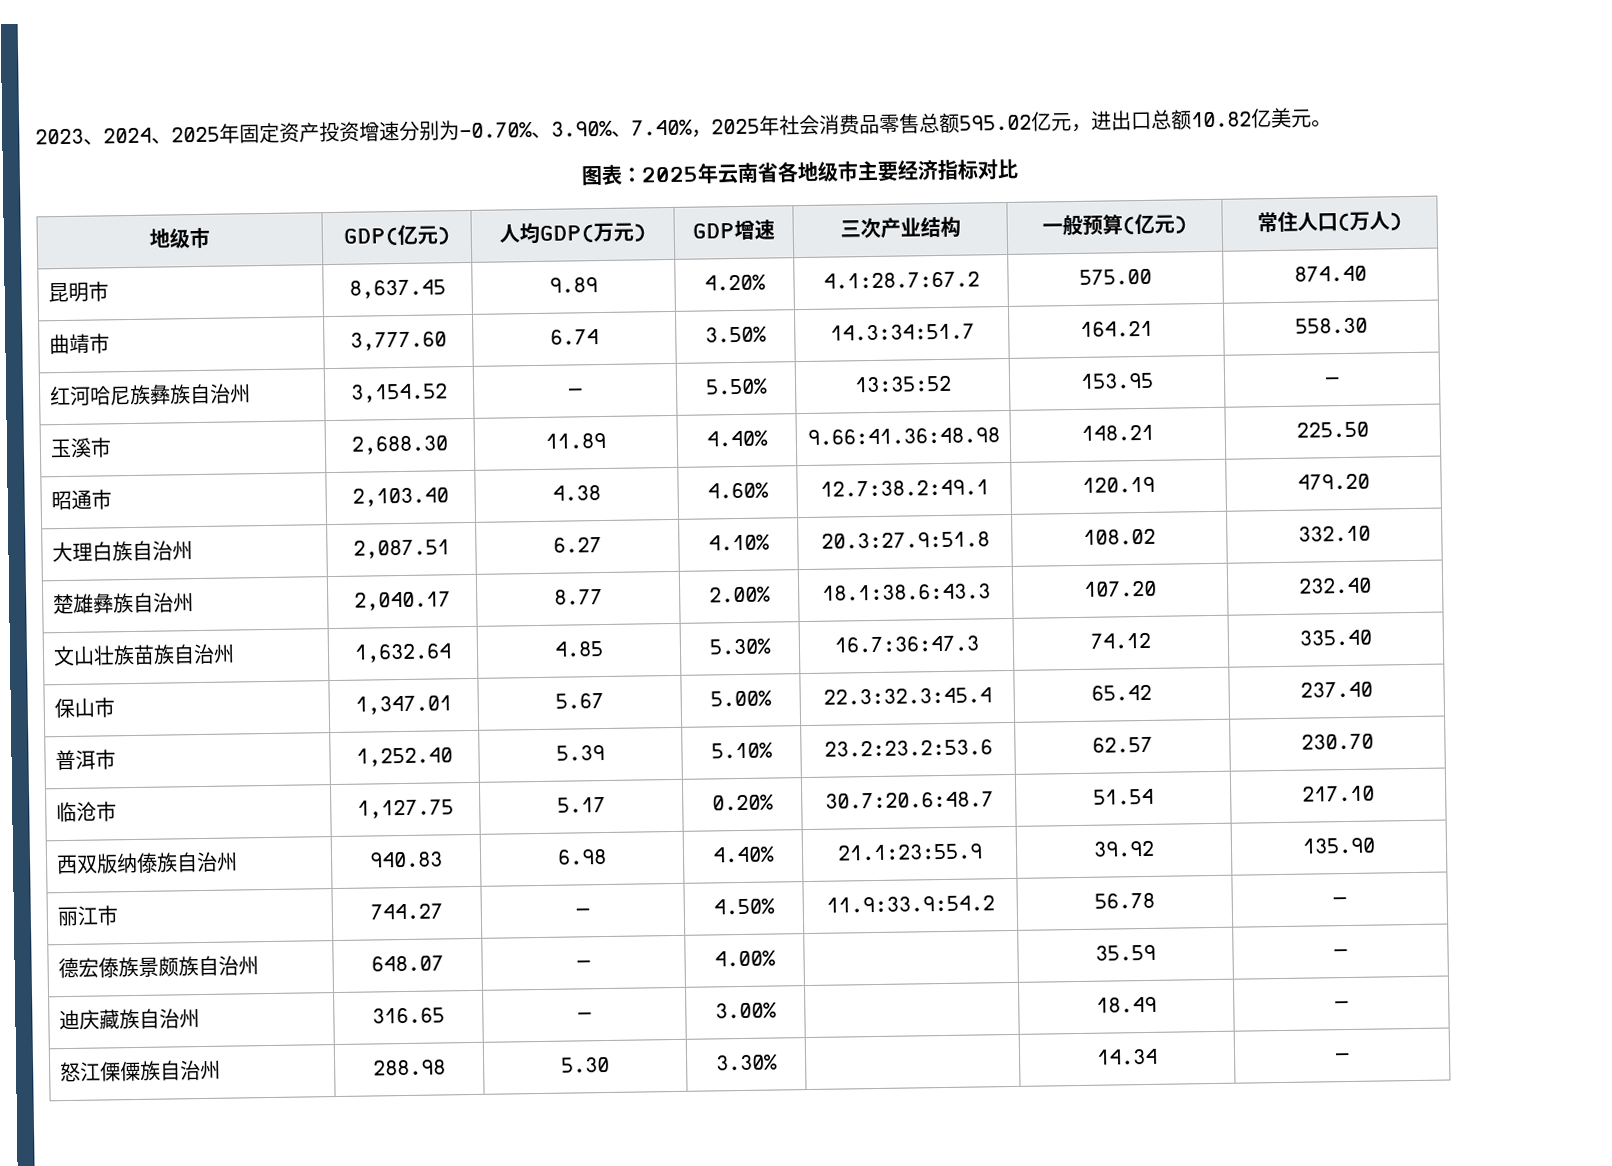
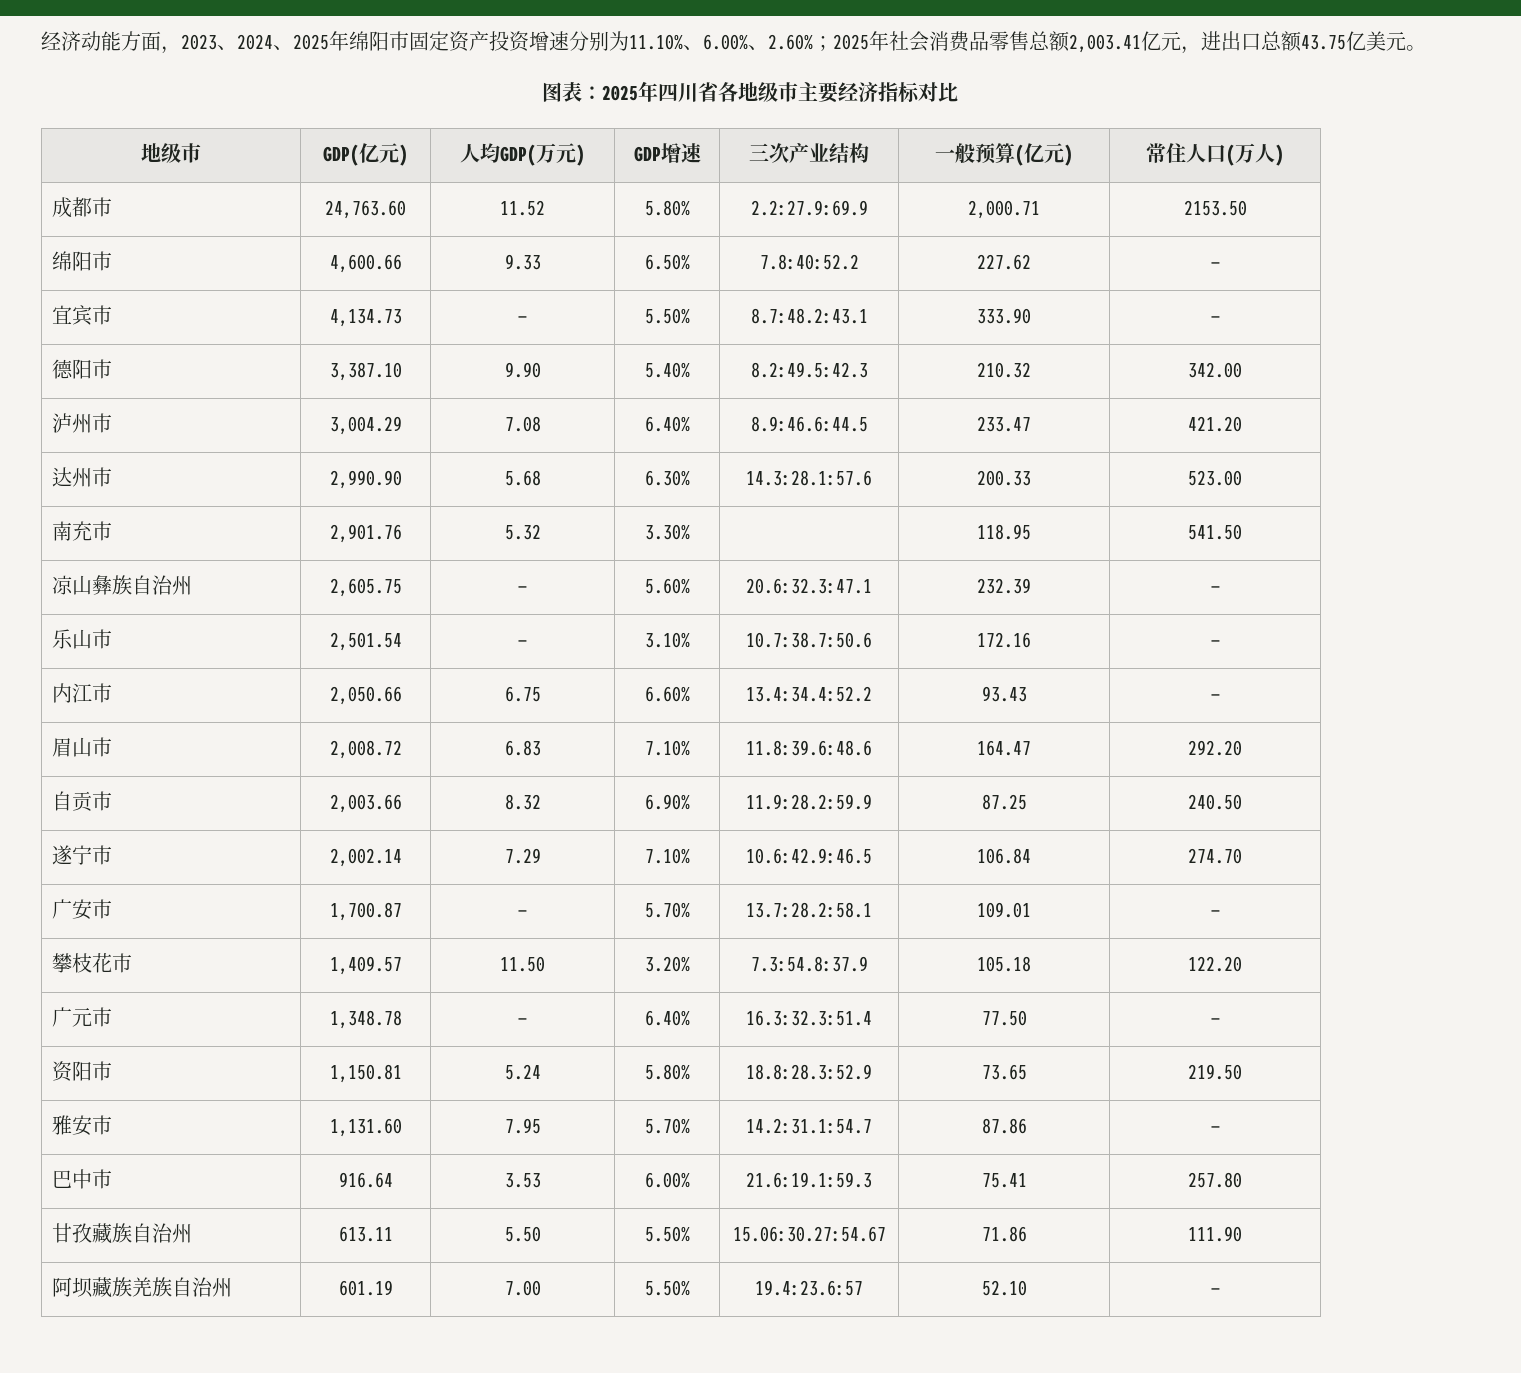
(35, 136) none -> [41,31,181,54] 经济动能方面，
(240, 133) none -> [349,31,409,51] 绵阳市
[459,119,712,139] -0.70%、3.90%、7.40%， -> [629,34,833,51] 11.10%、6.00%、2.60%；
[959,114,1032,131] 595.02 -> [1069,34,1141,53] 2,003.41
[1191,111,1252,128] 10.82 -> [1301,35,1346,50] 43.75
[717,162,759,184] 云南 -> [658,83,698,102] 四川
[47,281,109,303] [349,279,446,299] [549,277,598,293] [704,274,766,291] [822,271,980,289] [1079,268,1152,285] [1294,265,1367,282] [48,333,110,355] [350,331,447,351] [550,329,599,345] [705,326,767,343] [829,323,975,341] [1080,320,1153,337] [1295,317,1368,334] [48,383,251,406] [351,383,448,403] [569,388,583,397] [705,378,768,395] [853,375,952,393] [1080,372,1154,389] [1326,377,1340,386] [49,437,112,458] [351,435,449,455] [545,432,606,449] [706,430,768,447] [806,427,1000,445] [1081,424,1154,441] [1296,421,1369,438] [50,489,112,511] [352,487,449,507] [552,485,601,501] [707,482,769,499] [819,479,989,497] [1082,476,1155,493] [1297,473,1370,490] [51,540,193,563] [353,539,450,559] [553,537,602,553] [708,534,770,551] [820,531,990,549] [1083,528,1156,545] [1298,525,1371,542] [52,592,194,615] [354,591,451,611] [554,589,603,605] [709,586,771,603] [821,583,991,601] [1084,580,1157,597] [1298,577,1372,594] [52,643,235,667] [354,643,452,663] [554,641,604,657] [709,638,772,655] [833,635,980,653] [1090,632,1152,649] [1299,629,1372,646] [53,697,115,719] [355,695,452,715] [555,693,604,709] [710,690,772,707] [822,687,992,705] [1091,684,1152,701] [1300,681,1373,698] [54,749,116,771] [356,747,453,767] [556,745,605,761] [711,742,773,759] [823,739,993,757] [1092,736,1153,753] [1301,733,1374,750] [55,801,117,823] [357,799,454,819] [557,797,606,813] [712,794,774,811] [824,791,994,809] [1093,788,1154,805] [1302,785,1375,802] [55,851,238,875] [369,851,443,868] [557,848,607,865] [712,846,775,863] [836,843,983,861] [1093,840,1155,857] [1302,837,1376,854] [56,905,119,927] [370,903,443,920] [576,908,590,917] [713,898,775,915] [825,895,995,913] [1094,892,1155,909] [1333,897,1347,906] [57,955,259,979] [371,955,444,972] [577,960,591,969] [714,950,776,967] [1095,944,1156,961] [1334,949,1348,958] [58,1008,200,1031] [372,1007,445,1024] [578,1012,592,1021] [715,1002,777,1019] [1096,996,1157,1013] [1335,1001,1349,1010] [59,1060,221,1083] [373,1059,446,1076] [561,1056,610,1073] [715,1054,778,1071] [1096,1048,1158,1065] 昆明市 | 8,637.45 | 9.89 | 4.20% | 4.1:28.7:67.2 | 575.00 | 874.40 // 曲靖市 | 3,777.60 | 6.74 | 3.50% | 14.3:34:51.7 | 164.21 | 558.30 // 红河哈尼族彝族自治州 | 3,154.52 | — | 5.50% | 13:35:52 | 153.95 | — // 玉溪市 | 2,688.30 | 11.89 | 4.40% | 9.66:41.36:48.98 | 148.21 | 225.50 // 昭通市 | 2,103.40 | 4.38 | 4.60% | 12.7:38.2:49.1 | 120.19 | 479.20 // 大理白族自治州 | 2,087.51 | 6.27 | 4.10% | 20.3:27.9:51.8 | 108.02 | 332.10 // 楚雄彝族自治州 | 2,040.17 | 8.77 | 2.00% | 18.1:38.6:43.3 | 107.20 | 232.40 // 文山壮族苗族自治州 | 1,632.64 | 4.85 | 5.30% | 16.7:36:47.3 | 74.12 | 335.40 // 保山市 | 1,347.01 | 5.67 | 5.00% | 22.3:32.3:45.4 | 65.42 | 237.40 // 普洱市 | 1,252.40 | 5.39 | 5.10% | 23.2:23.2:53.6 | 62.57 | 230.70 // 临沧市 | 1,127.75 | 5.17 | 0.20% | 30.7:20.6:48.7 | 51.54 | 217.10 // 西双版纳傣族自治州 | 940.83 | 6.98 | 4.40% | 21.1:23:55.9 | 39.92 | 135.90 // 丽江市 | 744.27 | — | 4.50% | 11.9:33.9:54.2 | 56.78 | — // 德宏傣族景颇族自治州 | 648.07 | — | 4.00% | | 35.59 | — // 迪庆藏族自治州 | 316.65 | — | 3.00% | | 18.49 | — // 怒江傈僳族自治州 | 288.98 | 5.30 | 3.30% | | 14.34 -> [52,197,113,218] [325,200,406,219] [500,200,545,216] [644,200,690,216] [750,200,868,216] [968,200,1040,219] [1183,200,1247,216] [52,251,113,271] [329,254,402,273] [504,254,541,270] [644,254,690,270] [759,254,859,270] [977,254,1031,270] [1210,262,1220,269] [52,305,113,326] [329,309,402,327] [518,316,527,323] [644,308,690,324] [750,308,868,324] [977,308,1031,324] [1210,316,1220,323] [52,359,113,379] [329,362,402,381] [504,362,541,378] [644,362,690,378] [750,362,868,378] [977,362,1031,378] [1188,362,1242,378] [52,413,113,433] [329,416,402,435] [504,416,541,432] [644,416,690,432] [750,416,868,432] [977,416,1031,432] [1188,416,1242,432] [52,467,113,487] [329,470,402,489] [504,470,541,486] [644,470,690,486] [746,470,872,486] [977,470,1031,486] [1188,470,1242,486] [52,521,113,541] [329,524,402,543] [504,524,541,540] [644,524,690,540] [977,524,1031,540] [1188,524,1242,540] [52,575,193,595] [329,578,402,597] [518,586,527,593] [644,578,690,594] [746,578,872,594] [977,578,1031,594] [1210,586,1220,593] [52,629,113,649] [329,632,402,651] [518,640,527,647] [644,632,690,648] [746,632,872,648] [977,632,1031,648] [1210,640,1220,647] [52,683,113,703] [329,686,402,705] [504,686,541,702] [644,686,690,702] [746,686,872,702] [981,686,1027,702] [1210,694,1220,701] [52,737,113,757] [329,740,402,759] [504,740,541,756] [644,740,690,756] [746,740,872,756] [977,740,1031,756] [1188,740,1242,756] [52,791,113,812] [329,794,402,813] [504,794,541,810] [644,794,690,810] [746,794,872,810] [981,794,1027,810] [1188,794,1242,810] [52,845,113,865] [329,848,402,867] [504,848,541,864] [644,848,690,864] [746,848,872,864] [977,848,1031,864] [1188,848,1242,864] [52,899,113,920] [329,902,402,921] [518,910,527,917] [644,902,690,918] [746,902,872,918] [977,902,1031,918] [1210,910,1220,917] [52,953,133,973] [329,956,402,975] [500,956,545,972] [644,956,690,972] [750,956,868,972] [977,956,1031,972] [1188,956,1242,972] [52,1007,113,1027] [329,1010,402,1029] [518,1018,527,1025] [644,1010,690,1026] [746,1010,872,1026] [981,1010,1027,1026] [1210,1018,1220,1025] [52,1061,113,1082] [329,1064,402,1083] [504,1064,541,1080] [644,1064,690,1080] [746,1064,872,1080] [981,1064,1027,1080] [1188,1064,1242,1080] [52,1115,113,1136] [329,1118,402,1137] [504,1118,541,1134] [644,1118,690,1134] [746,1118,872,1134] [981,1118,1027,1134] [1210,1126,1220,1133] [52,1169,113,1189] [338,1172,393,1188] [504,1173,541,1188] [644,1172,690,1188] [746,1172,872,1188] [981,1173,1027,1188] [1188,1172,1242,1188] [52,1223,193,1244] [338,1226,393,1242] [504,1226,541,1242] [644,1226,690,1242] [732,1226,886,1242] [981,1226,1027,1242] [1188,1226,1242,1242] [52,1277,233,1298] [338,1280,393,1296] [504,1280,541,1296] [644,1280,690,1296] [755,1280,863,1296] [981,1280,1027,1296] 成都市 | 24,763.60 | 11.52 | 5.80% | 2.2:27.9:69.9 | 2,000.71 | 2153.50 // 绵阳市 | 4,600.66 | 9.33 | 6.50% | 7.8:40:52.2 | 227.62 | — // 宜宾市 | 4,134.73 | — | 5.50% | 8.7:48.2:43.1 | 333.90 | — // 德阳市 | 3,387.10 | 9.90 | 5.40% | 8.2:49.5:42.3 | 210.32 | 342.00 // 泸州市 | 3,004.29 | 7.08 | 6.40% | 8.9:46.6:44.5 | 233.47 | 421.20 // 达州市 | 2,990.90 | 5.68 | 6.30% | 14.3:28.1:57.6 | 200.33 | 523.00 // 南充市 | 2,901.76 | 5.32 | 3.30% | | 118.95 | 541.50 // 凉山彝族自治州 | 2,605.75 | — | 5.60% | 20.6:32.3:47.1 | 232.39 | — // 乐山市 | 2,501.54 | — | 3.10% | 10.7:38.7:50.6 | 172.16 | — // 内江市 | 2,050.66 | 6.75 | 6.60% | 13.4:34.4:52.2 | 93.43 | — // 眉山市 | 2,008.72 | 6.83 | 7.10% | 11.8:39.6:48.6 | 164.47 | 292.20 // 自贡市 | 2,003.66 | 8.32 | 6.90% | 11.9:28.2:59.9 | 87.25 | 240.50 // 遂宁市 | 2,002.14 | 7.29 | 7.10% | 10.6:42.9:46.5 | 106.84 | 274.70 // 广安市 | 1,700.87 | — | 5.70% | 13.7:28.2:58.1 | 109.01 | — // 攀枝花市 | 1,409.57 | 11.50 | 3.20% | 7.3:54.8:37.9 | 105.18 | 122.20 // 广元市 | 1,348.78 | — | 6.40% | 16.3:32.3:51.4 | 77.50 | — // 资阳市 | 1,150.81 | 5.24 | 5.80% | 18.8:28.3:52.9 | 73.65 | 219.50 // 雅安市 | 1,131.60 | 7.95 | 5.70% | 14.2:31.1:54.7 | 87.86 | — // 巴中市 | 916.64 | 3.53 | 6.00% | 21.6:19.1:59.3 | 75.41 | 257.80 // 甘孜藏族自治州 | 613.11 | 5.50 | 5.50% | 15.06:30.27:54.67 | 71.86 | 111.90 // 阿坝藏族羌族自治州 | 601.19 | 7.00 | 5.50% | 19.4:23.6:57 | 52.10

